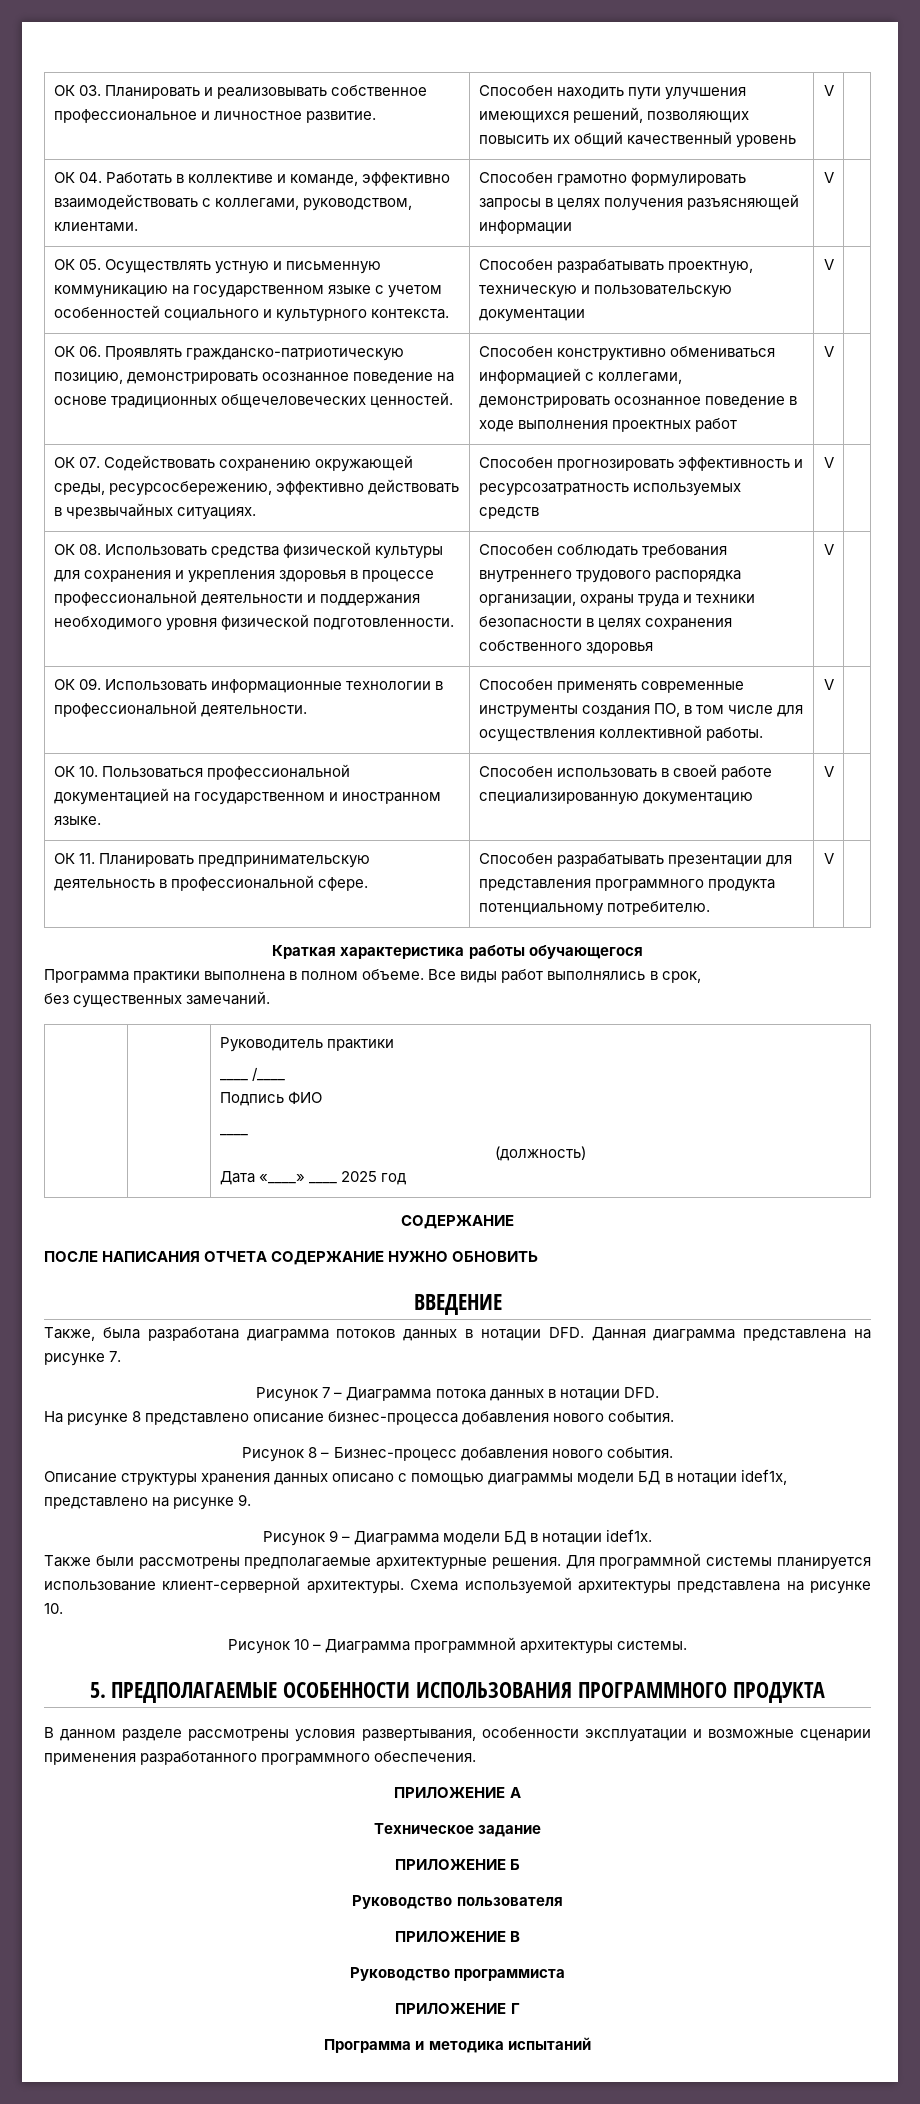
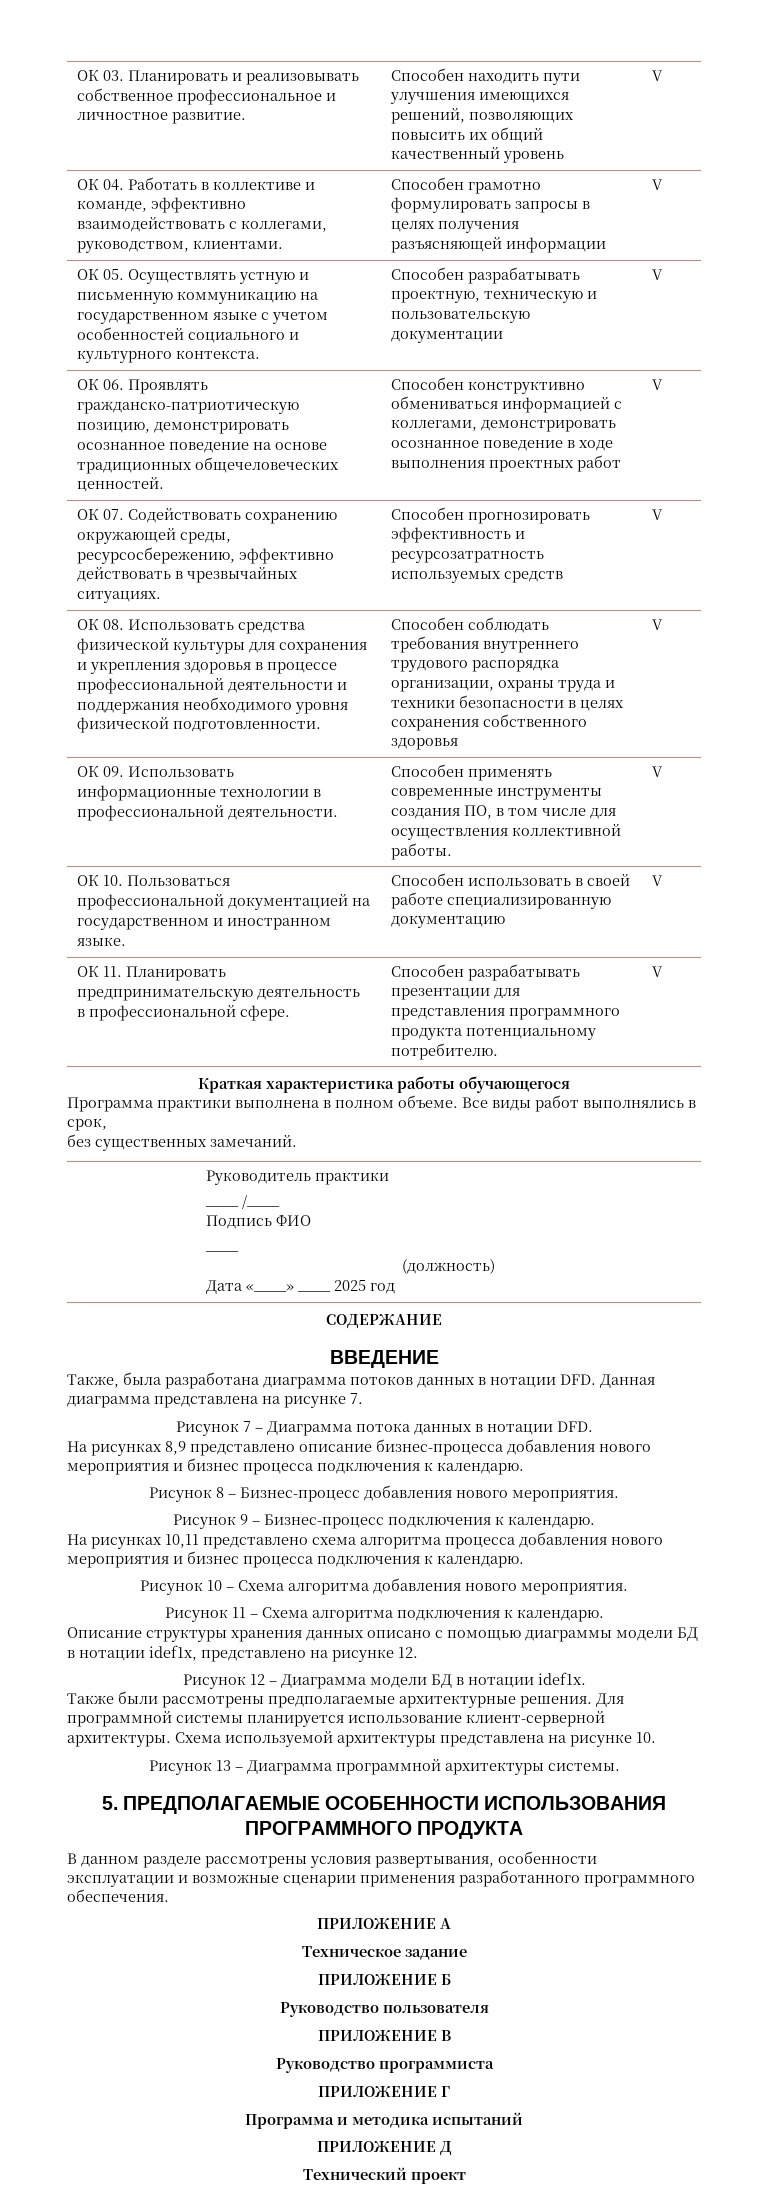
[44,1251,539,1265] // ПОСЛЕ НАПИСАНИЯ ОТЧЕТА СОДЕРЖАНИЕ НУЖНО ОБНОВИТЬ -> (442, 1321) none
[67,1411,142,1426] рисунке 8 -> [91,1441,186,1456] рисунках 8,9
[608,1411,675,1422] события. -> [67,1458,524,1475] мероприятия и бизнес процесса подключения к календарю.
[606,1447,673,1458] события. -> [512,1490,619,1502] [173,1514,595,1529] [67,1532,663,1549] [67,1551,524,1568] [140,1578,628,1595] [164,1607,604,1622] мероприятия. // Рисунок 9 – Бизнес-процесс подключения к календарю. // На рисунках 10,11 представлено схема алгоритма процесса добавления нового мероприятия и бизнес процесса подключения к календарю. // Рисунок 10 – Схема алгоритма добавления нового мероприятия. // Рисунок 11 – Схема алгоритма подключения к календарю.
[238,1494,252,1506] [262,1530,338,1546] 9. // Рисунок 9 -> [398,1647,418,1658] [182,1674,265,1689] 12. // Рисунок 12
[293,1639,309,1650] 10 -> [215,1760,231,1771] 13
(591, 2043) none -> [316,2141,452,2156] [302,2167,466,2184] // ПРИЛОЖЕНИЕ Д // Технический проект

